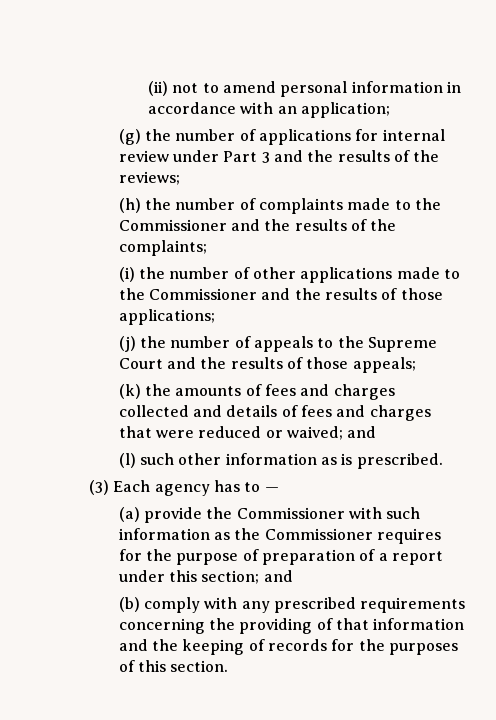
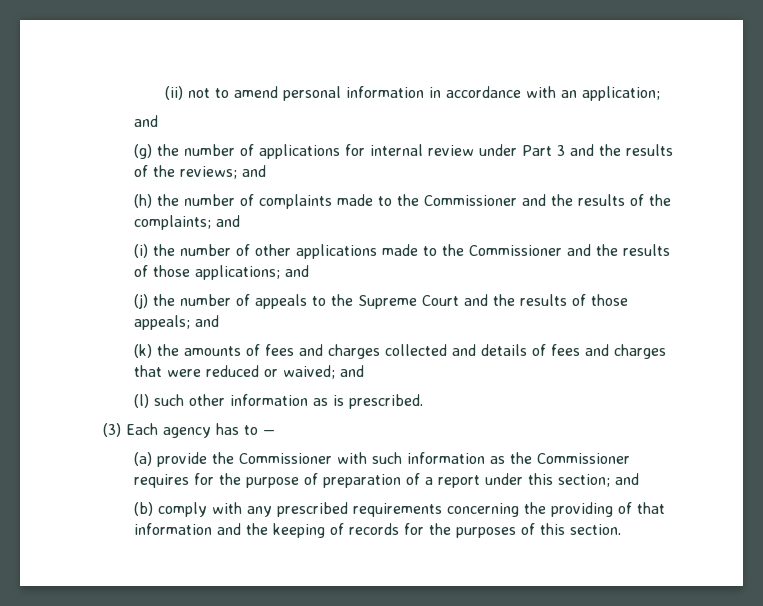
(391, 110) none -> [134,115,159,127] // and
(180, 178) none -> [242,165,267,177] and
(207, 248) none -> [216,215,241,227] and
(215, 317) none -> [285,265,310,277] and
(416, 365) none -> [195,315,220,327] and

